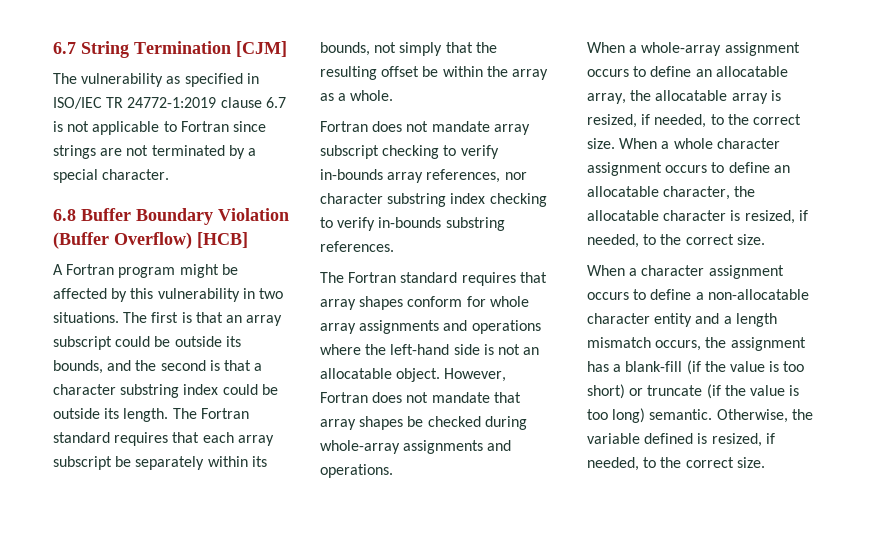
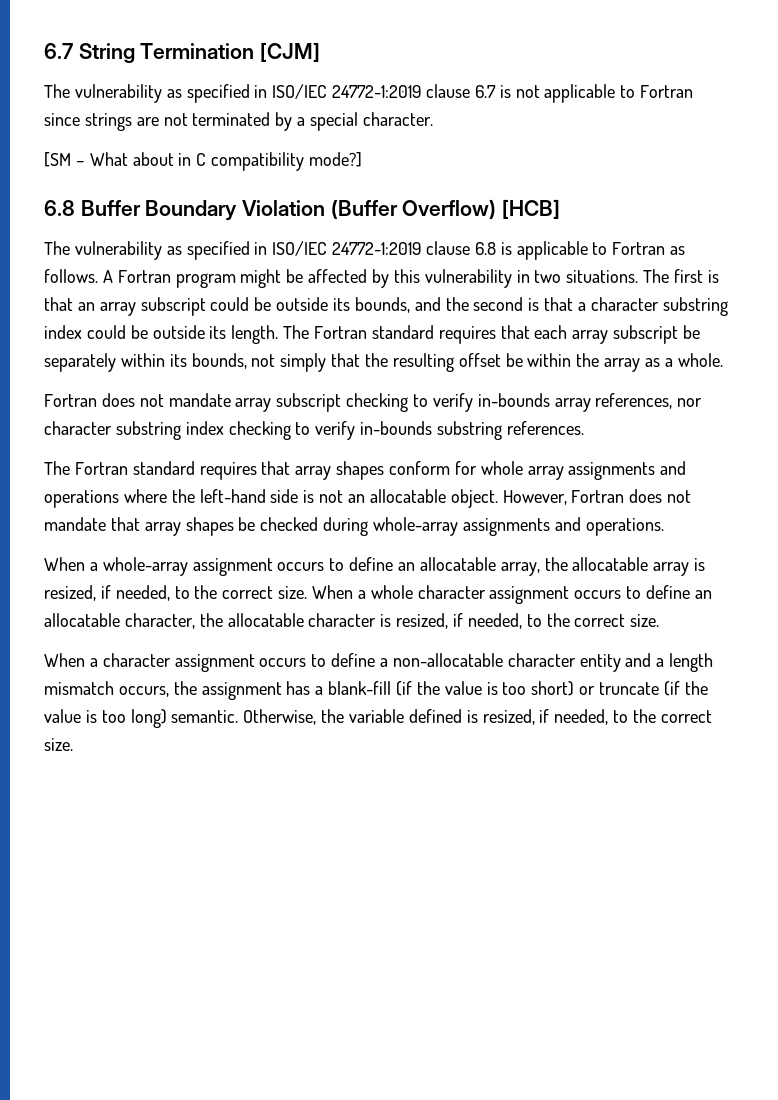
[106,97,124,108] TR -> (328, 91) none
(170, 174) none -> [44,152,363,171] // [SM – What about in C compatibility mode?]
(248, 240) none -> [44,241,686,260] [44,269,98,283] The vulnerability as specified in ISO/IEC 24772-1:2019 clause 6.8 is applicable to Fortran as follows.

